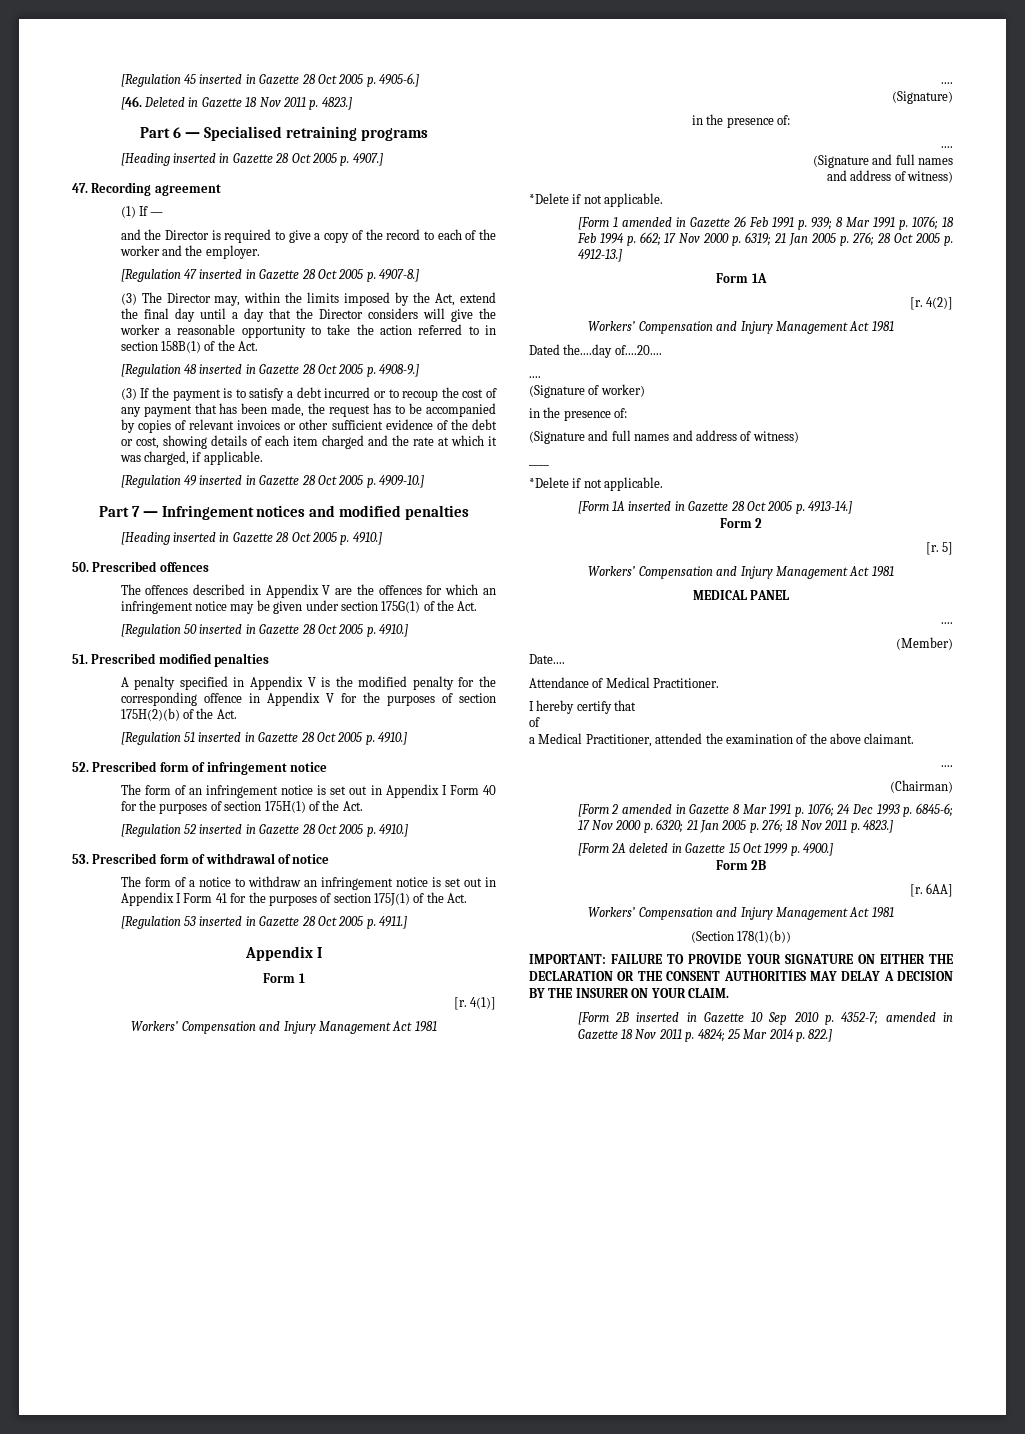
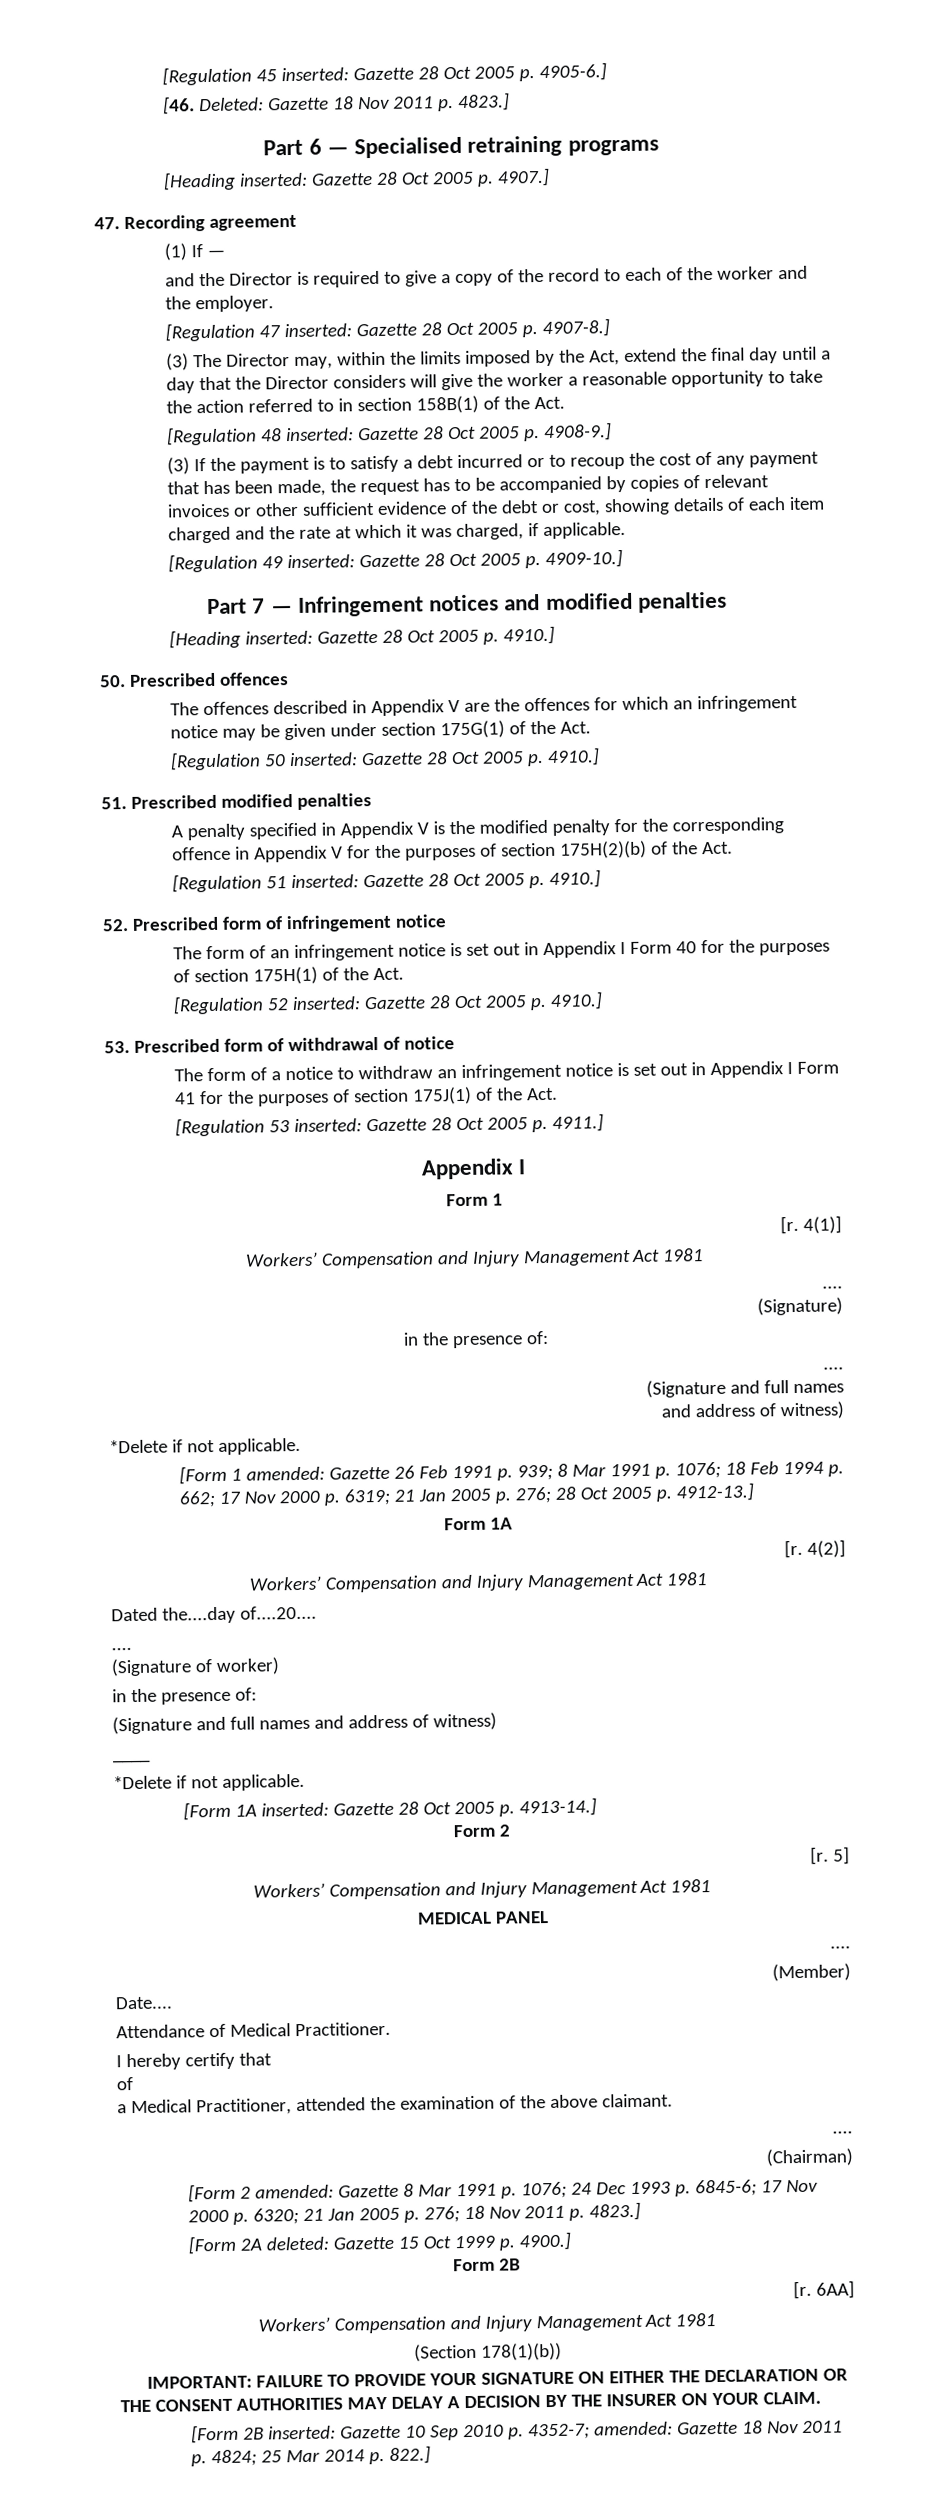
[199,74,256,84] inserted in -> [281,67,350,82] inserted:
[144,97,199,107] Deleted in -> [199,97,265,112] Deleted:
[173,153,230,163] inserted in -> [239,172,309,187] inserted:
[199,269,256,279] inserted in -> [284,323,353,338] inserted:
[199,364,256,374] inserted in -> [286,427,355,442] inserted:
[199,475,256,485] inserted in -> [287,554,356,569] inserted:
[173,532,230,542] inserted in -> [245,630,314,645] inserted:
[199,624,256,634] inserted in -> [289,752,359,767] inserted:
[198,732,255,742] inserted in -> [291,874,360,889] inserted:
[199,824,256,834] inserted in -> [292,996,362,1011] inserted:
[199,916,256,926] inserted in -> [294,1118,363,1133] inserted:
[621,217,686,227] amended in -> [246,1466,326,1481] amended:
[628,501,685,511] inserted in -> [261,1802,330,1817] inserted:
[621,804,686,814] amended in -> [255,2184,335,2199] amended:
[629,843,682,853] deleted in -> [266,2236,330,2251] deleted:
[636,1012,697,1022] inserted in -> [268,2425,337,2440] inserted:
[885,1012,954,1022] amended in -> [594,2421,674,2436] amended:

